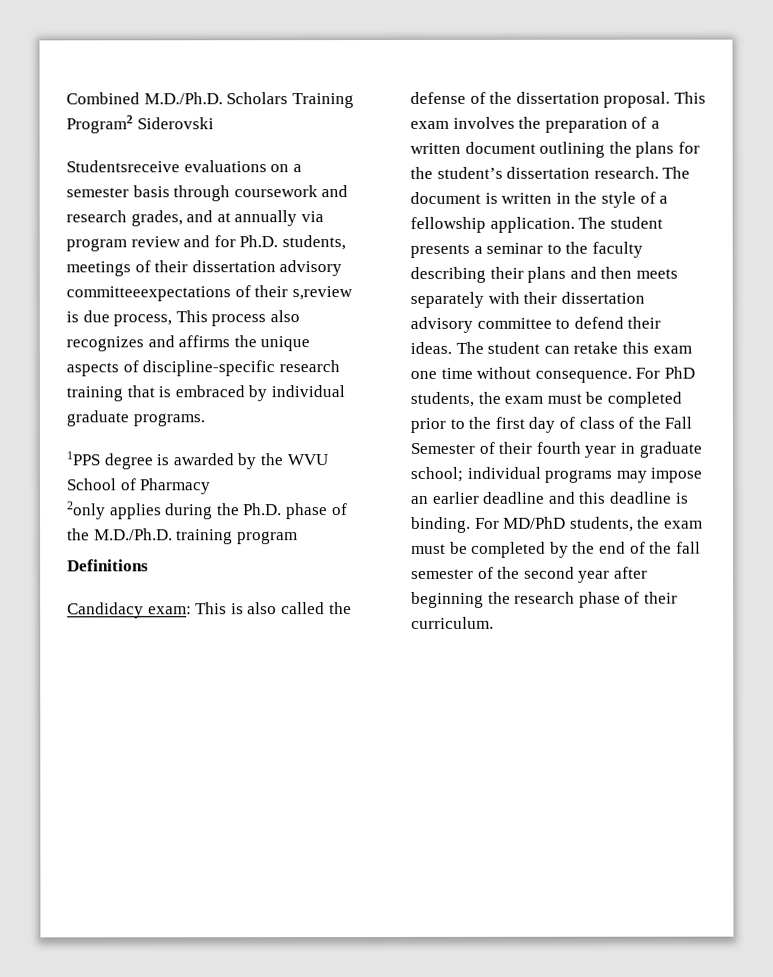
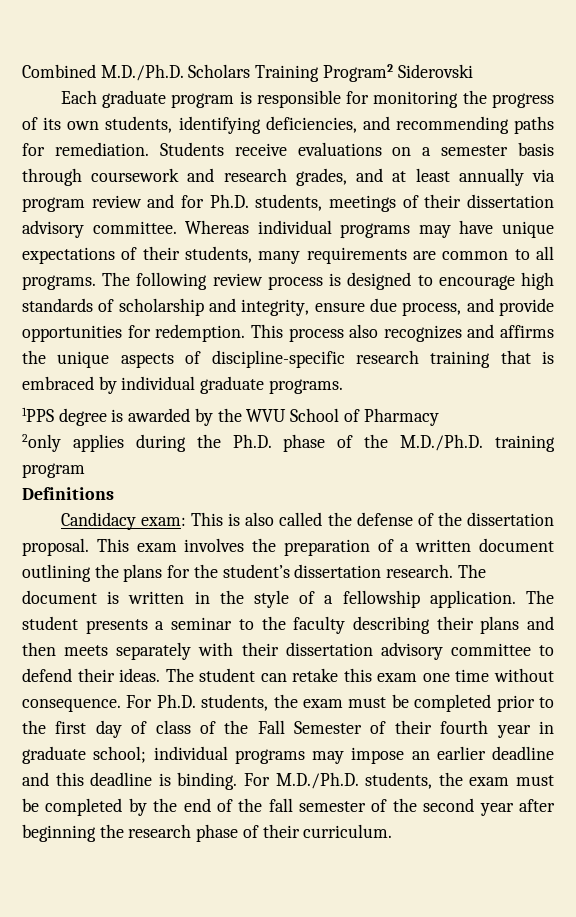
[66,160,180,173] Studentsreceive -> [60,90,555,108] [22,116,554,134] [22,142,287,156] Each graduate program is responsible for monitoring the progress of its own students, identifying deficiencies, and recommending paths for remediation. Students receive
(231, 217) none -> [415,168,450,182] least
[66,285,353,302] [66,310,173,327] committeeexpectations of their s,review is due process, -> [92,220,554,238] [22,246,554,264] [22,272,554,290] [22,298,554,316] [22,324,246,342] committee. Whereas individual programs may have unique expectations of their students, many requirements are common to all programs. The following review process is designed to encourage high standards of scholarship and integrity, ensure due process, and provide opportunities for redemption.
[663,366,695,379] PhD -> [156,694,196,708] Ph.D.
[503,516,567,529] MD/PhD -> [275,772,359,789] M.D./Ph.D.

